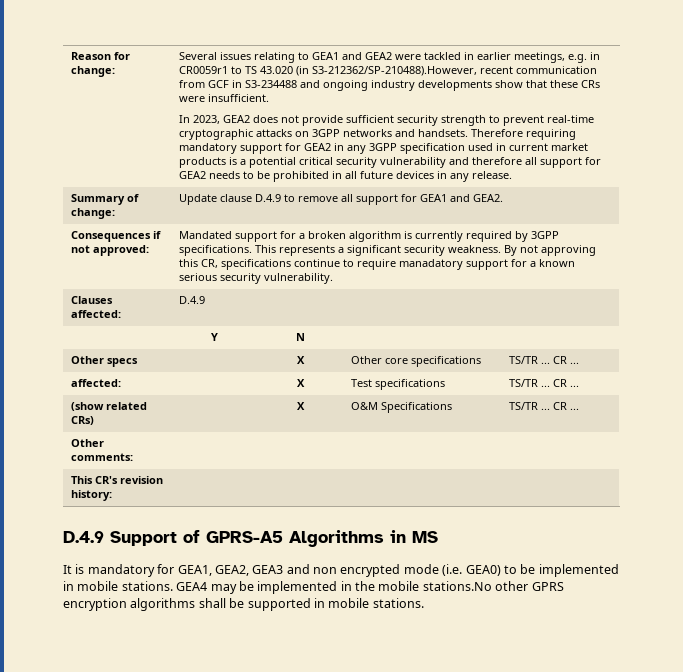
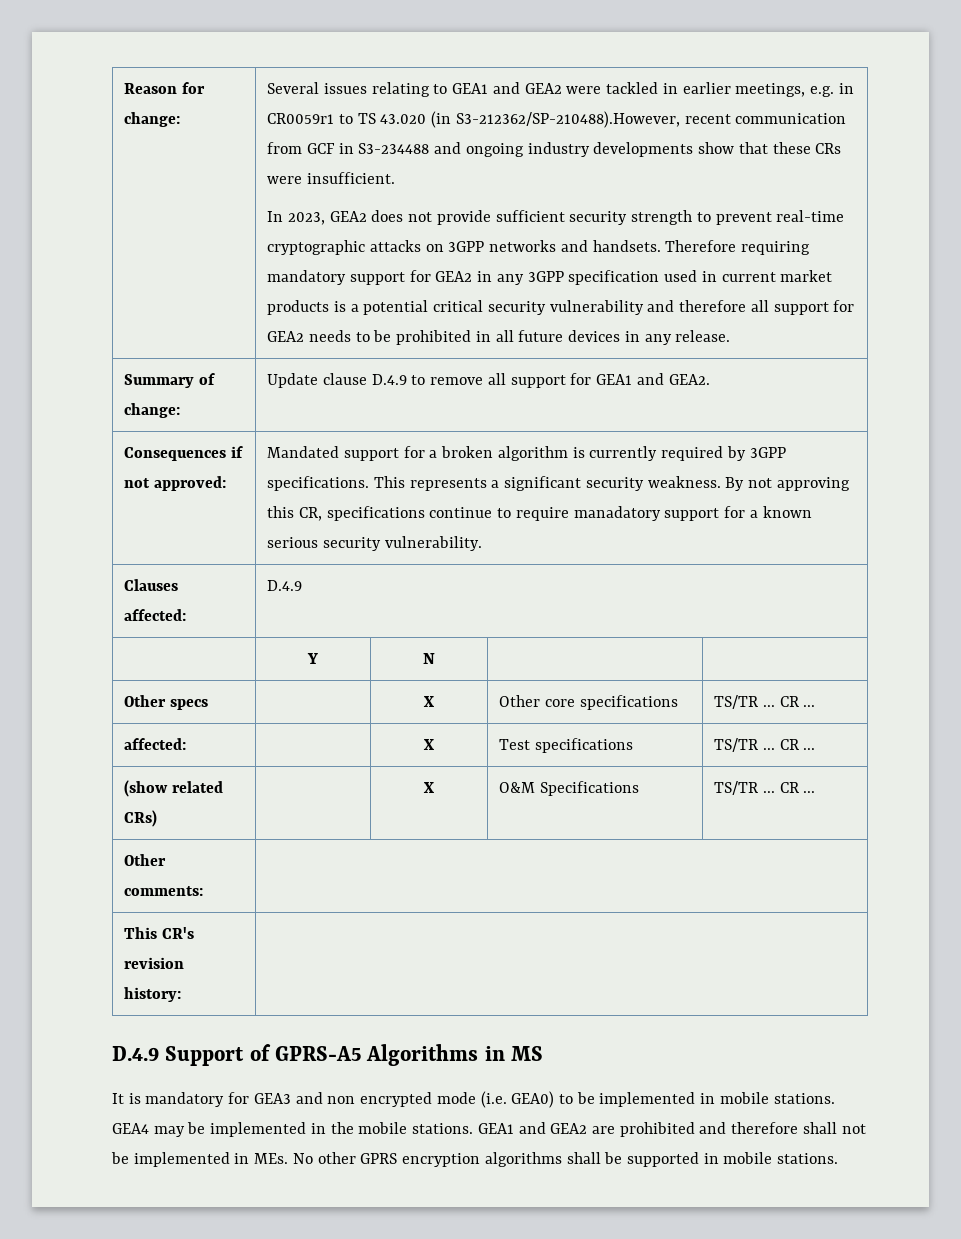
[177,565,249,576] GEA1, GEA2, -> (250, 1098) none
[422,581,492,591] stations.No -> [412,1122,866,1137] [111,1152,313,1167] stations. GEA1 and GEA2 are prohibited and therefore shall not be implemented in MEs. No

